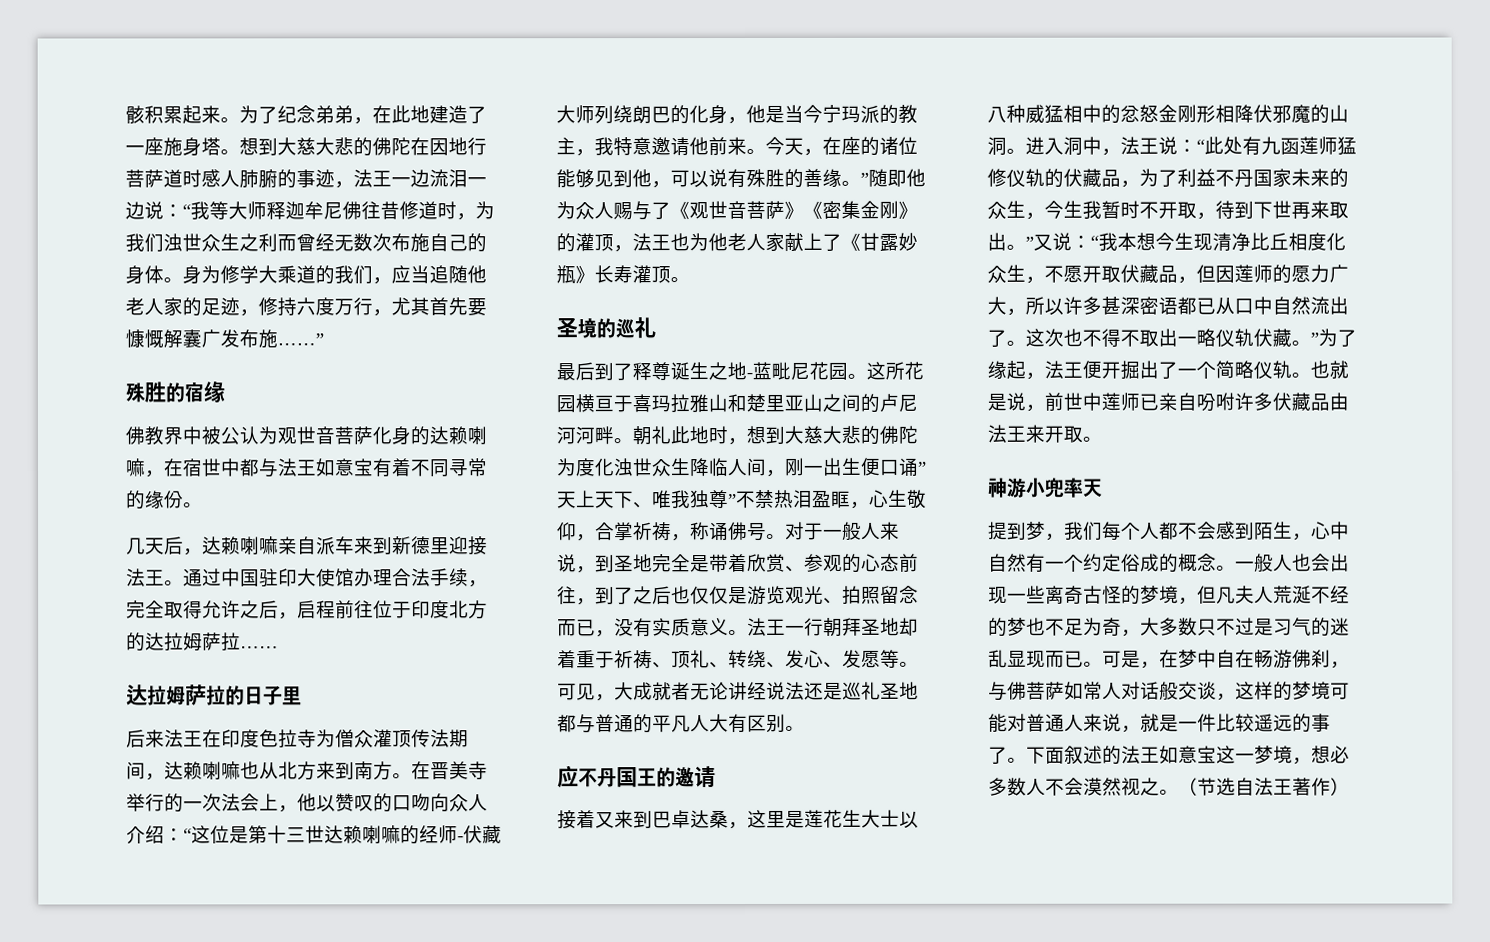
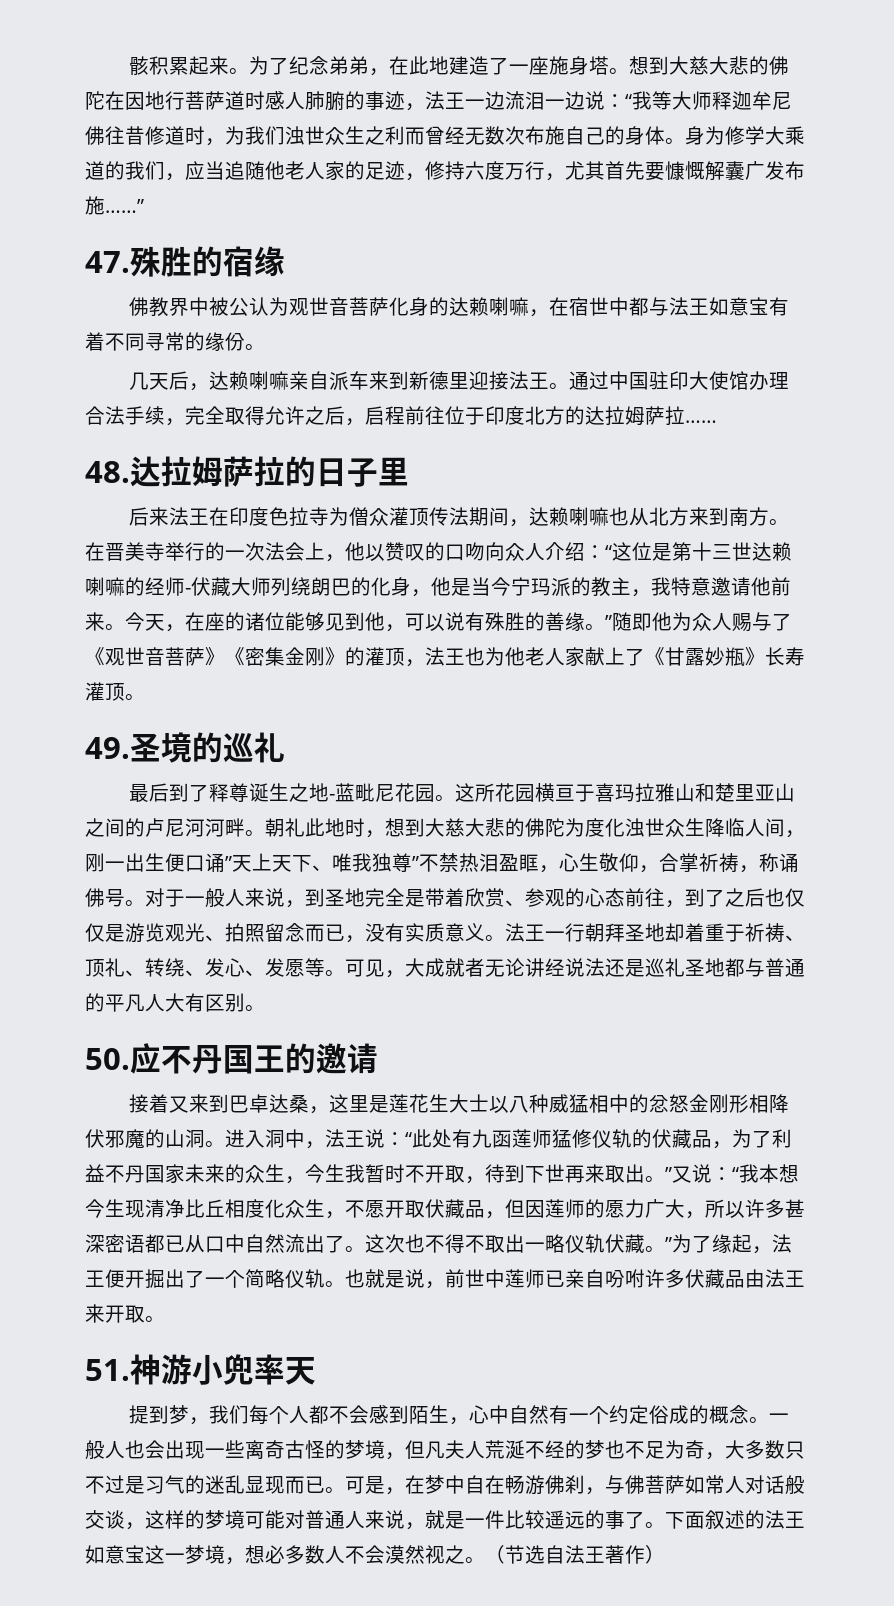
(324, 339) none -> [85,251,130,273] 47.
(279, 647) none -> [85,461,130,483] 48.
(690, 280) none -> [85,737,130,759] 49.
(805, 728) none -> [85,1048,130,1070] 50.
(1102, 439) none -> [85,1359,130,1381] 51.

